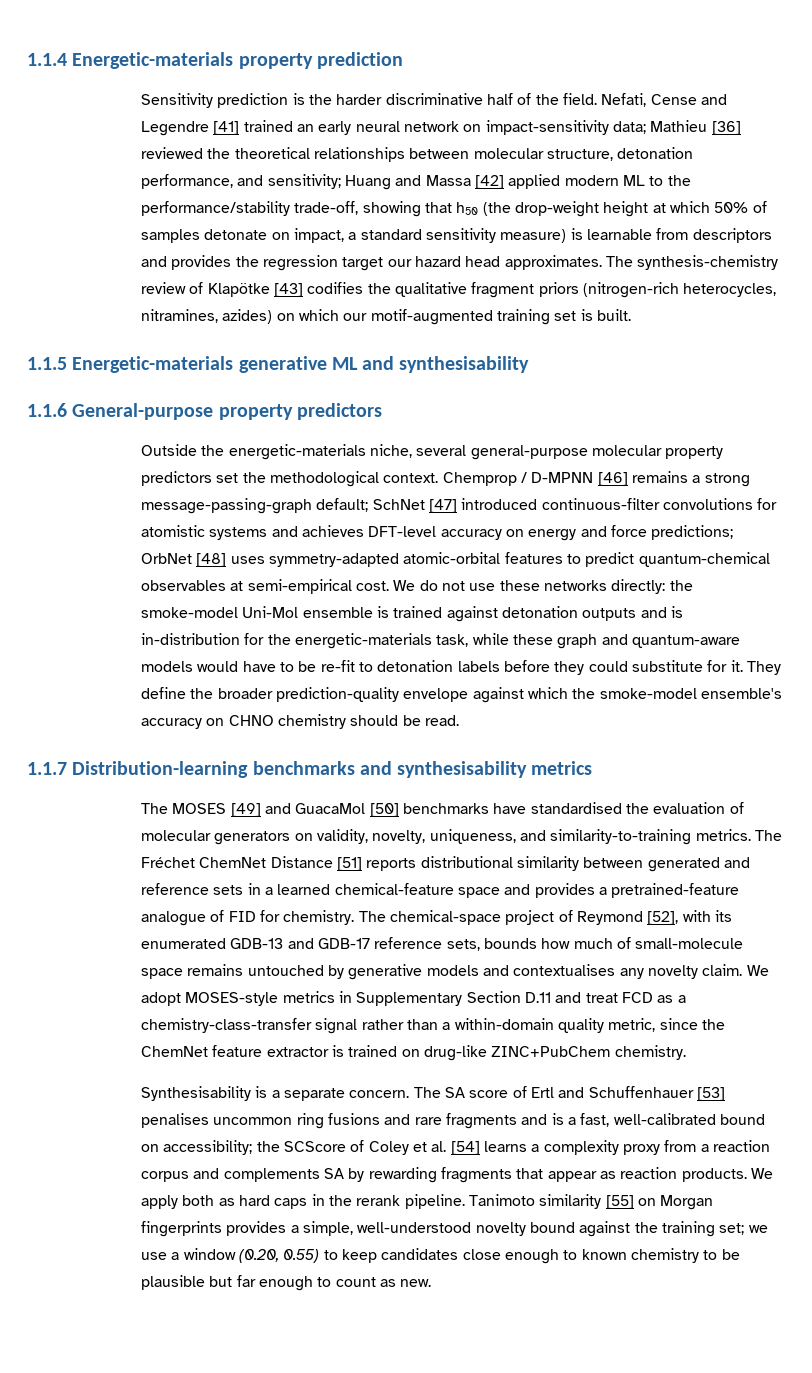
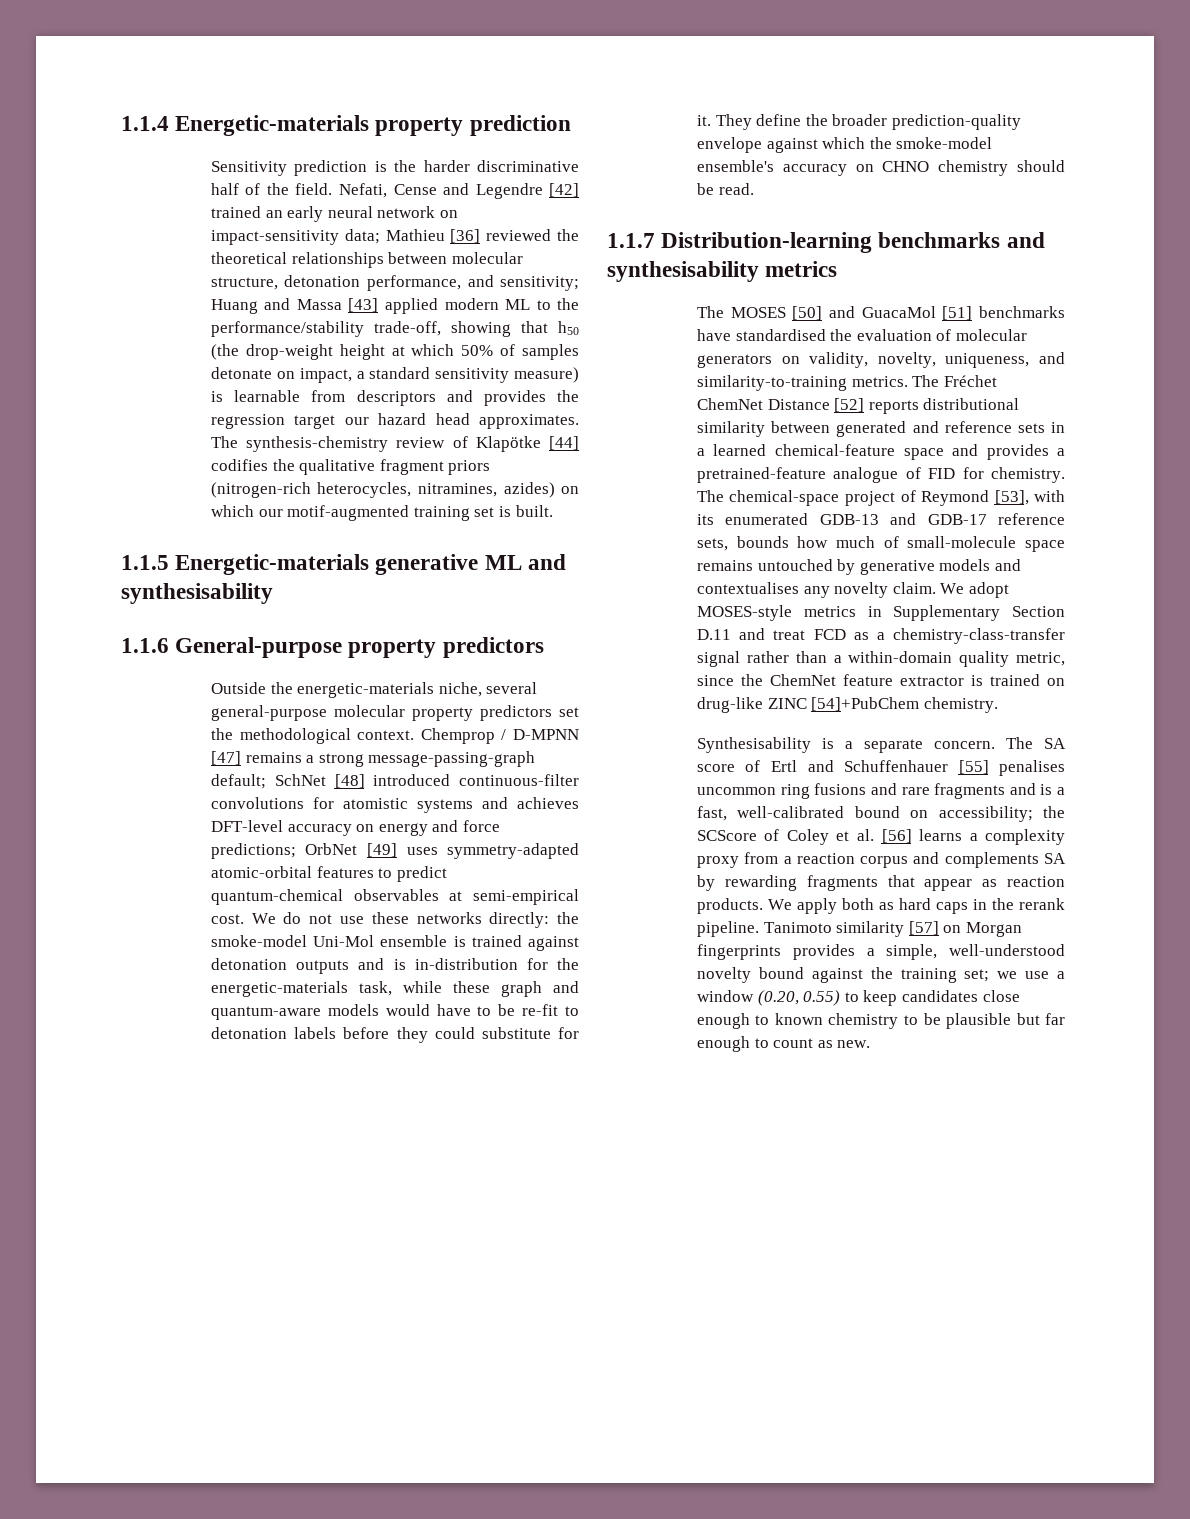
[213,121,240,135] [41] -> [548,183,579,197] [42]
[475,175,505,189] [42] -> [348,298,379,312] [43]
[274,283,304,297] [43] -> [549,436,579,450] [44]
[597,472,628,486] [46] -> [210,751,241,765] [47]
[429,499,458,513] [47] -> [334,774,365,788] [48]
[196,553,227,567] [48] -> [366,843,397,857] [49]
[230,803,261,817] [49] -> [792,306,823,320] [50]
[369,803,399,817] [50] -> [942,306,973,320] [51]
[337,857,363,871] [51] -> [834,398,865,412] [52]
[647,911,679,925] [52], -> [994,490,1029,505] [53],
[491,1046,611,1057] ZINC+PubChem -> [767,697,920,711] ZINC [54]+PubChem
[696,1087,725,1101] [53] -> [958,760,989,774] [55]
[450,1141,480,1155] [54] -> [881,829,912,843] [56]
[605,1195,634,1209] [55] -> [908,921,939,935] [57]

